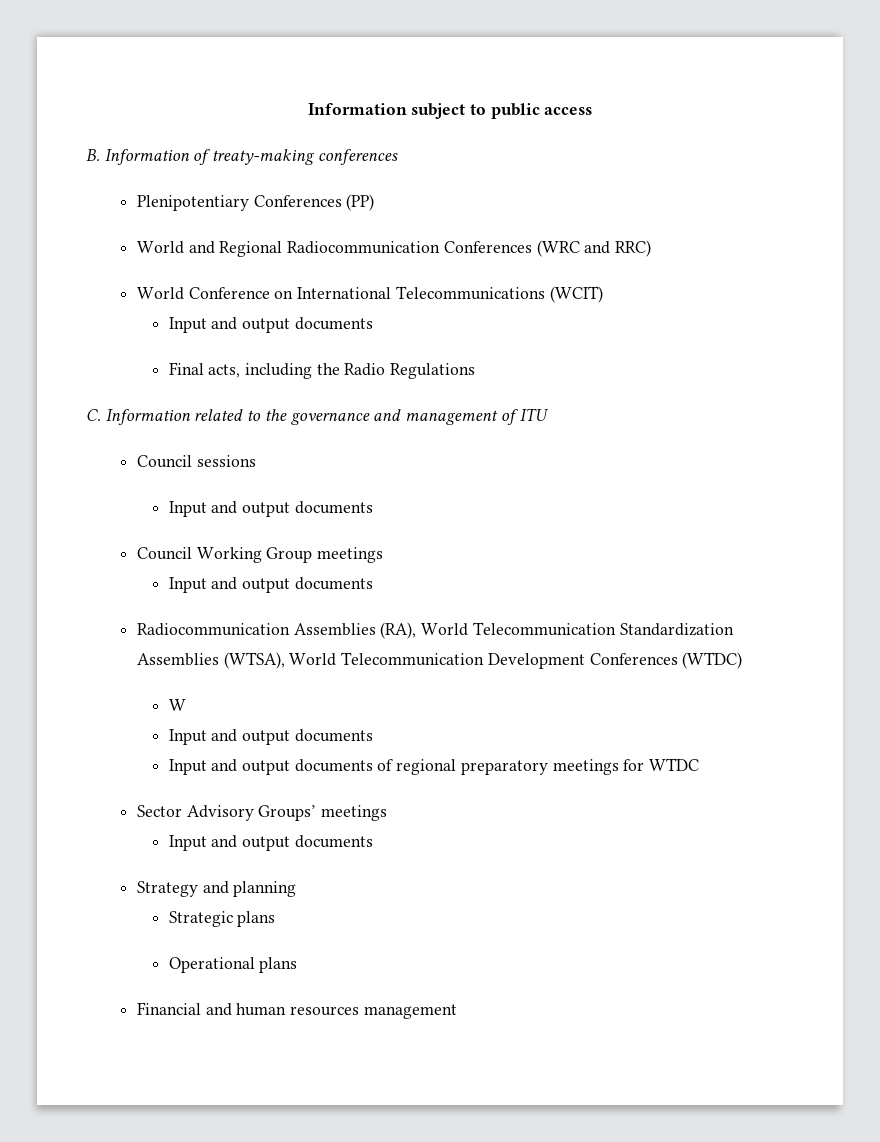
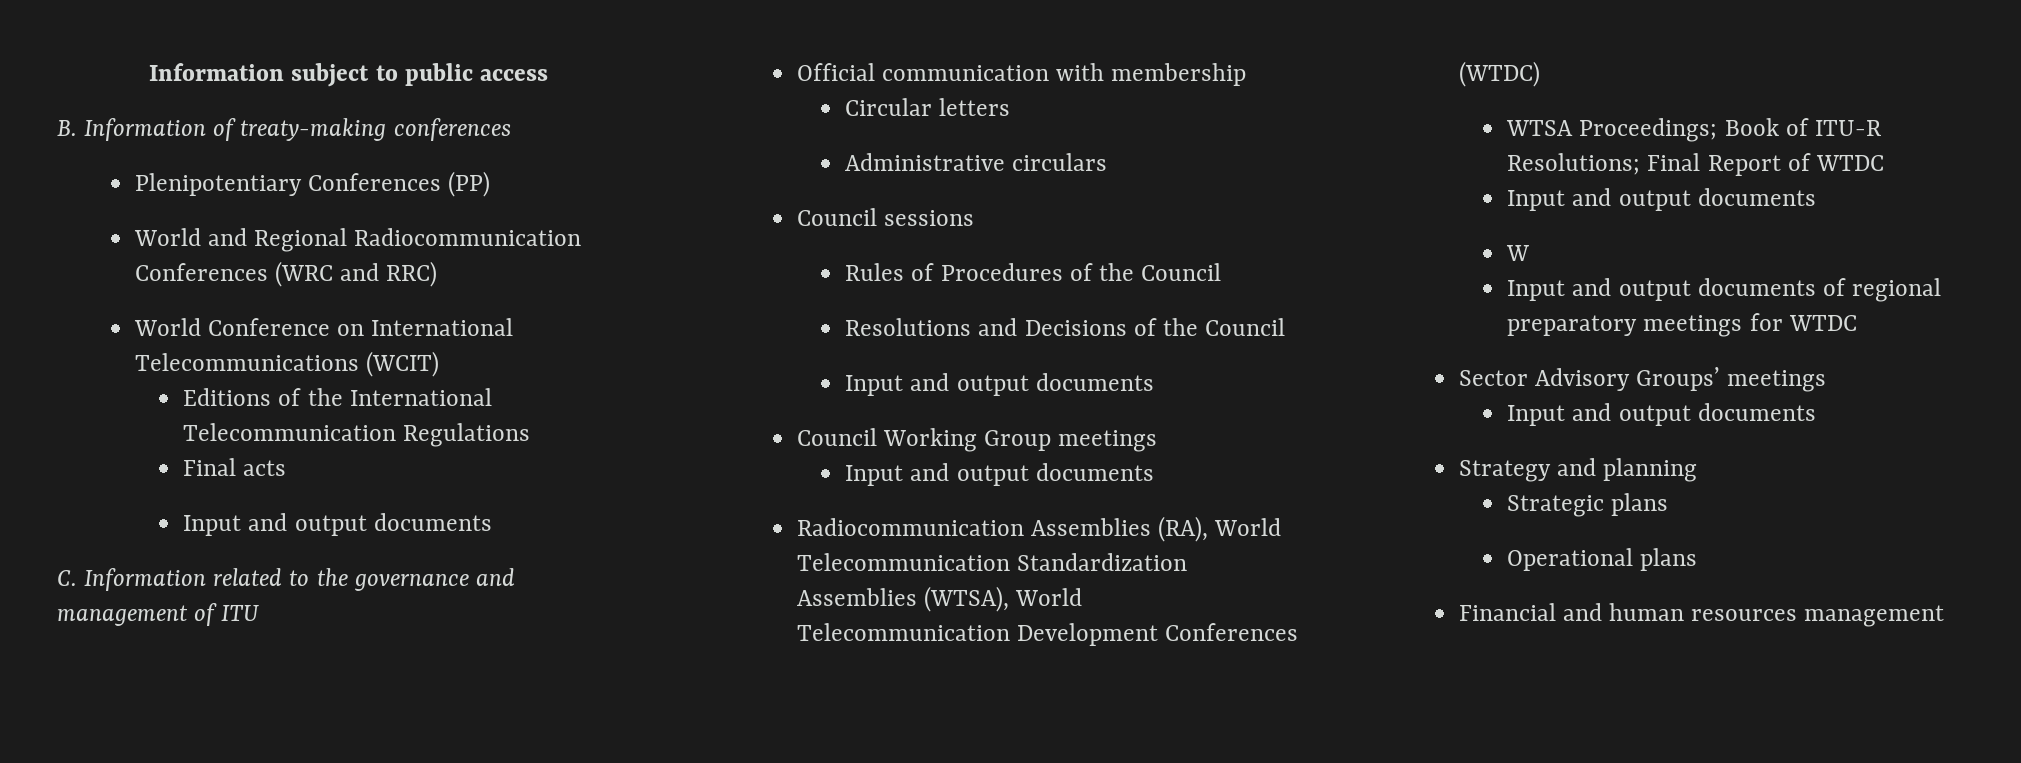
[168,317,373,333] [168,362,476,379] Input and output documents // Final acts, including the Radio Regulations -> [183,388,492,406] [183,423,531,447] [183,458,287,476] [183,513,492,536] Editions of the International Telecommunication Regulations // Final acts // Input and output documents
[136,455,256,468] Council sessions -> [796,63,1247,86] [845,98,1011,116] [845,153,1108,171] [796,208,974,226] [845,263,1222,281] [845,318,1286,336] Official communication with membership // Circular letters // Administrative circulars // Council sessions // Rules of Procedures of the Council // Resolutions and Decisions of the Council
[168,699,186,711] [168,729,373,745] W // Input and output documents -> [1506,118,1881,142] [1507,153,1884,176] [1507,188,1816,211] [1506,245,1530,261] WTSA Proceedings; Book of ITU-R Resolutions; Final Report of WTDC // Input and output documents // W

